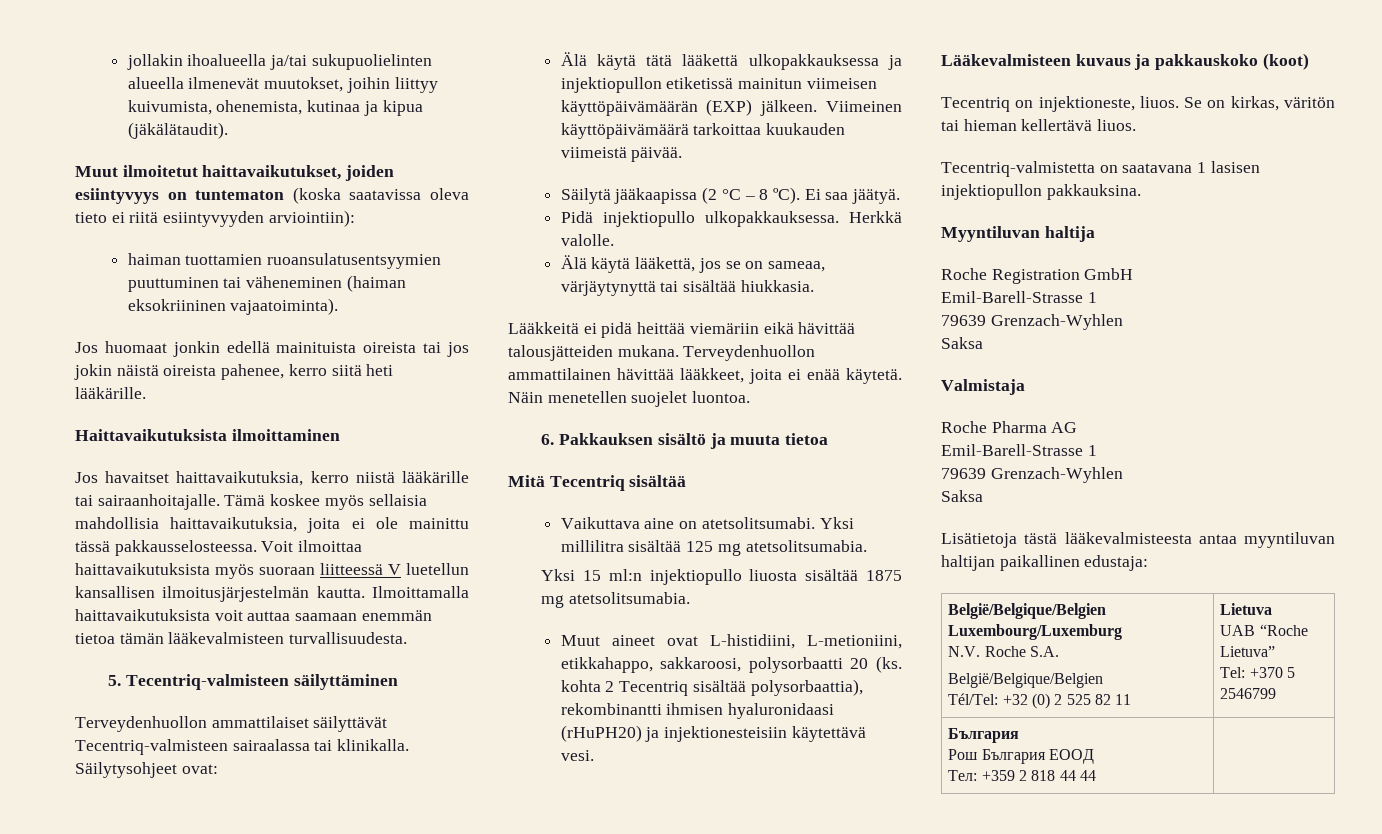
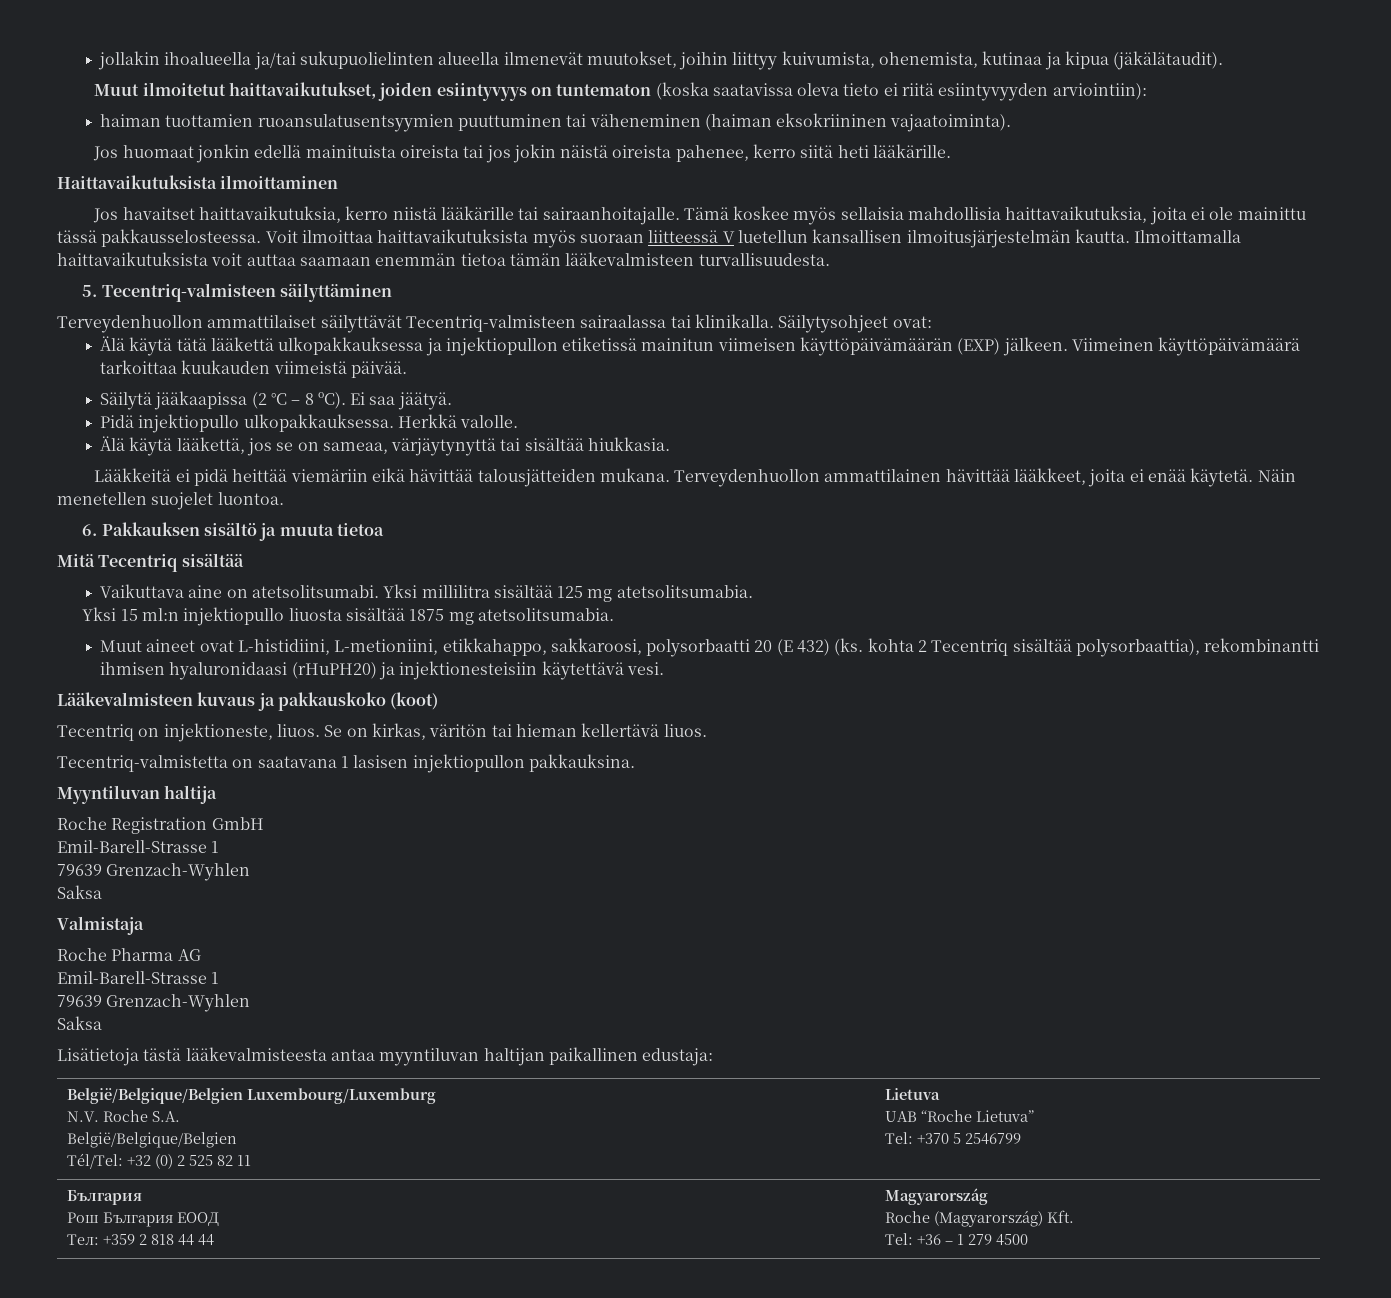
(869, 663) none -> [776,639,831,656] (E 432)
(1096, 775) none -> [885,1188,989,1205] [885,1210,1075,1227] [885,1233,1029,1246] Magyarország // Roche (Magyarország) Kft. // Tel: +36 – 1 279 4500

